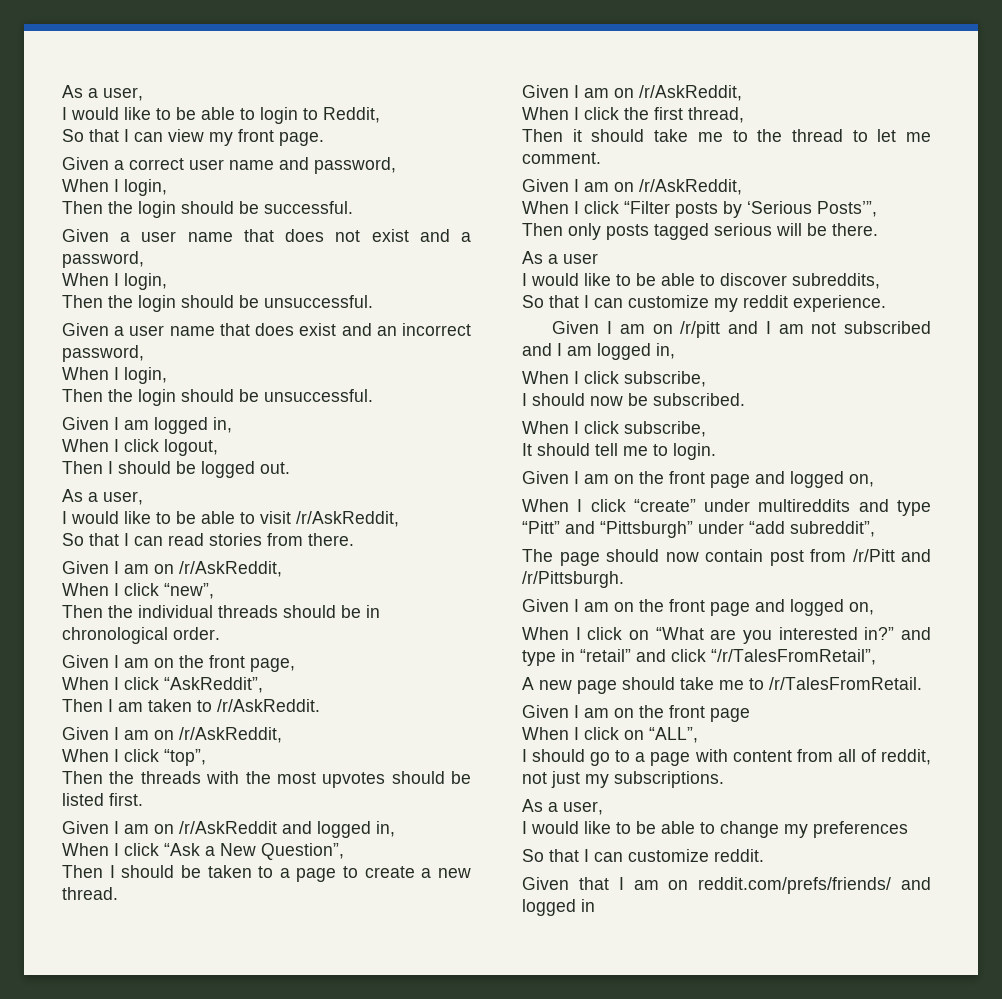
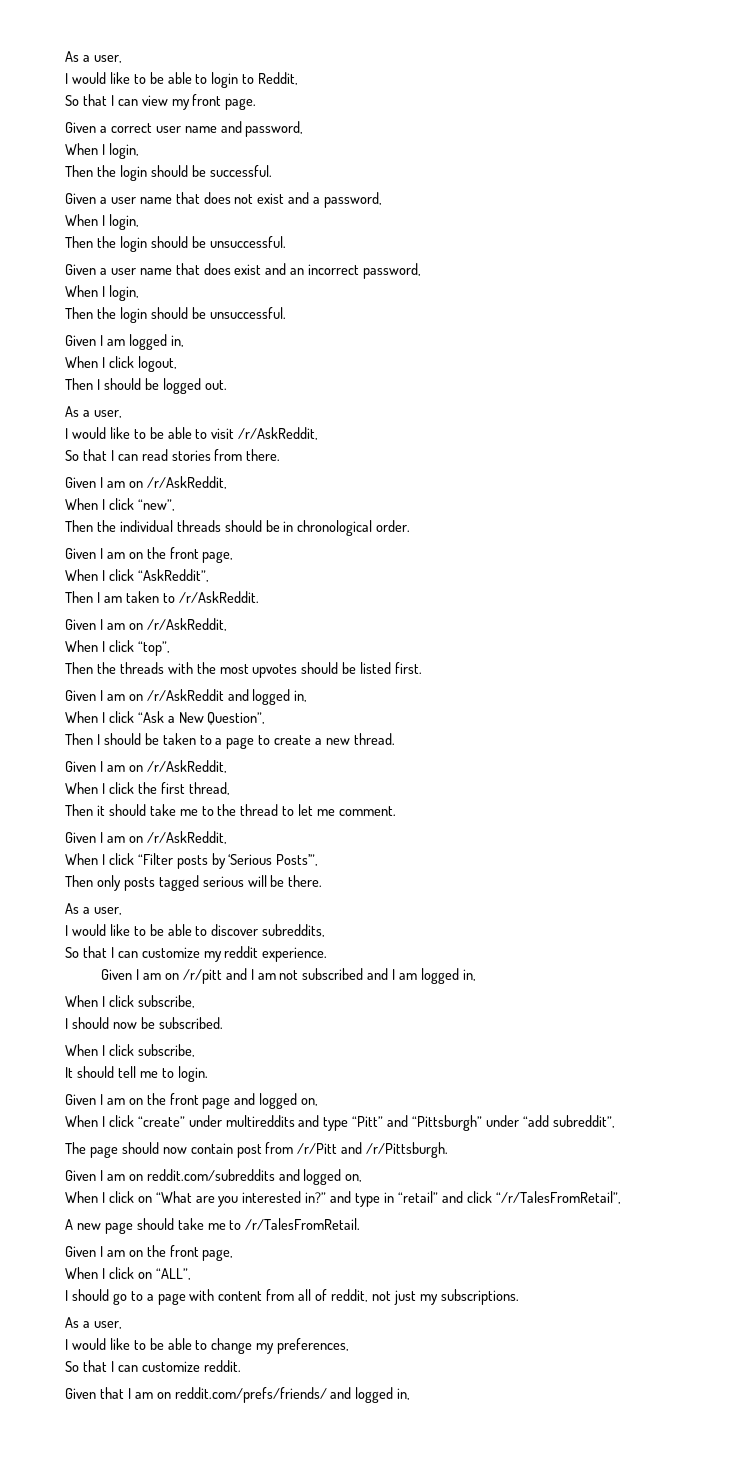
[563,253,598,264] user -> [93,907,122,915] user,
[639,599,750,616] the front page -> [146,1169,275,1181] reddit.com/subreddits
[710,708,750,722] page -> [202,1249,234,1261] page,
[813,821,908,838] preferences -> [277,1338,350,1354] preferences,
[581,899,595,912] in -> [397,1388,411,1400] in,

